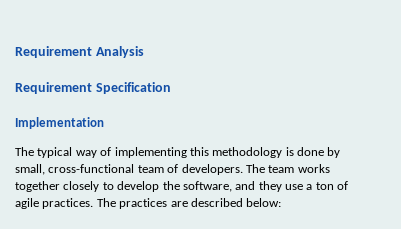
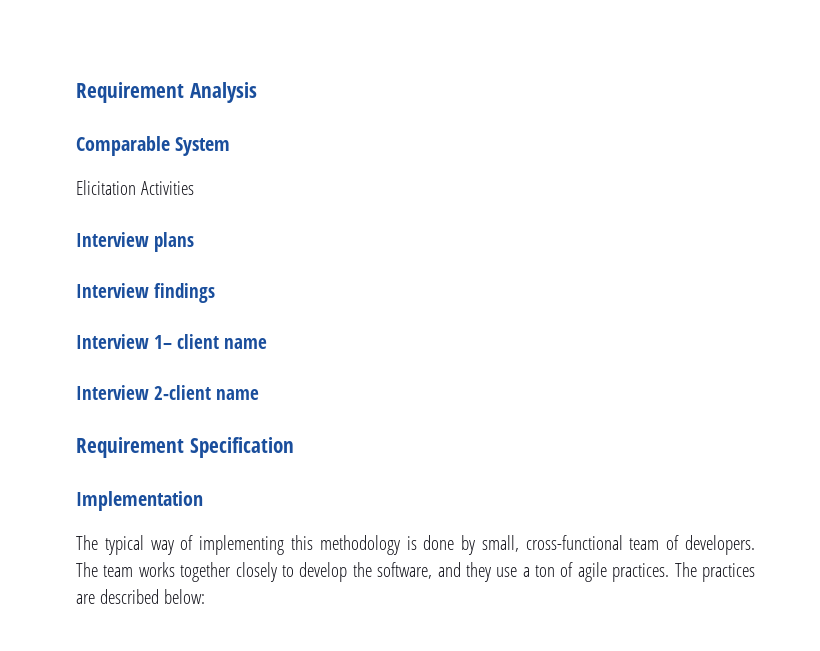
(144, 52) none -> [76,136,231,156] [76,180,194,195] [76,232,194,252] [76,283,215,303] [76,334,267,349] [76,385,259,400] // Comparable System // Elicitation Activities // Interview plans // Interview findings // Interview 1– client name // Interview 2-client name

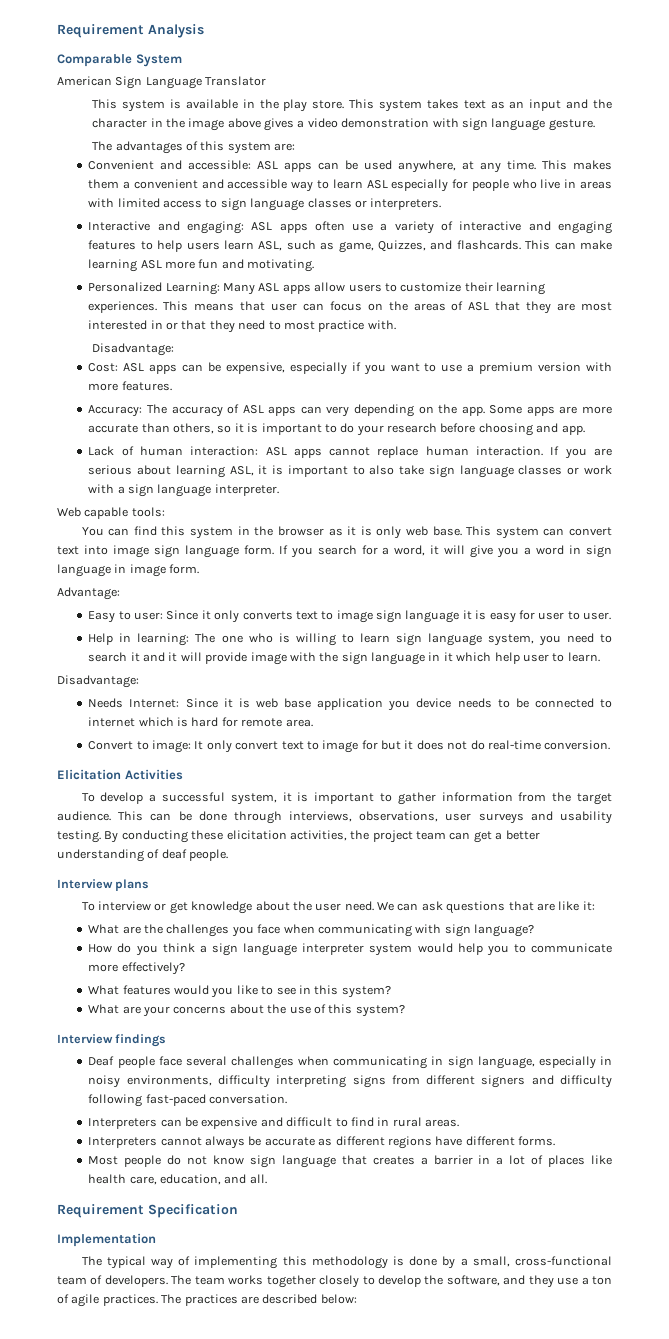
[76,180,194,195] [76,232,194,252] [76,283,215,303] [76,334,267,349] [76,385,259,400] Elicitation Activities // Interview plans // Interview findings // Interview 1– client name // Interview 2-client name -> [57,76,267,89] [92,99,612,112] [92,118,595,131] [92,141,296,154] [88,160,613,173] [88,179,612,192] [88,198,442,211] [88,221,612,234] [88,240,612,253] [88,259,315,272] [88,282,546,295] [88,301,612,314] [88,320,396,333] [92,343,175,356] [88,362,612,375] [88,381,172,391] [88,404,613,417] [88,423,585,436] [88,446,612,459] [88,465,613,478] [88,484,279,497] [57,507,165,519] [81,526,612,539] [57,545,613,558] [57,564,200,577] [57,587,120,600] [88,610,612,623] [88,633,612,646] [88,652,600,665] [57,675,139,688] [88,698,612,711] [88,717,313,727] [88,740,611,753] [57,769,183,780] [81,792,613,805] [57,811,612,824] [57,830,540,843] [57,849,229,862] [57,879,150,891] [81,901,595,914] [88,924,535,937] [88,943,612,956] [88,962,185,975] [88,985,391,998] [88,1004,405,1017] [57,1034,167,1047] [88,1056,612,1069] [88,1075,613,1088] [88,1094,288,1107] [88,1117,460,1129] [88,1136,556,1149] [88,1155,612,1168] [88,1174,267,1185] American Sign Language Translator // This system is available in the play store. This system takes text as an input and the character in the image above gives a video demonstration with sign language gesture. // The advantages of this system are: // Convenient and accessible: ASL apps can be used anywhere, at any time. This makes them a convenient and accessible way to learn ASL especially for people who live in areas with limited access to sign language classes or interpreters. // Interactive and engaging: ASL apps often use a variety of interactive and engaging features to help users learn ASL, such as game, Quizzes, and flashcards. This can make learning ASL more fun and motivating. // Personalized Learning: Many ASL apps allow users to customize their learning experiences. This means that user can focus on the areas of ASL that they are most interested in or that they need to most practice with. // Disadvantage: // Cost: ASL apps can be expensive, especially if you want to use a premium version with more features. // Accuracy: The accuracy of ASL apps can very depending on the app. Some apps are more accurate than others, so it is important to do your research before choosing and app. // Lack of human interaction: ASL apps cannot replace human interaction. If you are serious about learning ASL, it is important to also take sign language classes or work with a sign language interpreter. // Web capable tools: // You can find this system in the browser as it is only web base. This system can convert text into image sign language form. If you search for a word, it will give you a word in sign language in image form. // Advantage: // Easy to user: Since it only converts text to image sign language it is easy for user to user. // Help in learning: The one who is willing to learn sign language system, you need to search it and it will provide image with the sign language in it which help user to learn. // Disadvantage: // Needs Internet: Since it is web base application you device needs to be connected to internet which is hard for remote area. // Convert to image: It only convert text to image for but it does not do real-time conversion. // Elicitation Activities // To develop a successful system, it is important to gather information from the target audience. This can be done through interviews, observations, user surveys and usability testing. By conducting these elicitation activities, the project team can get a better understanding of deaf people. // Interview plans // To interview or get knowledge about the user need. We can ask questions that are like it: // What are the challenges you face when communicating with sign language? // How do you think a sign language interpreter system would help you to communicate more effectively? // What features would you like to see in this system? // What are your concerns about the use of this system? // Interview findings // Deaf people face several challenges when communicating in sign language, especially in noisy environments, difficulty interpreting signs from different signers and difficulty following fast-paced conversation. // Interpreters can be expensive and difficult to find in rural areas. // Interpreters cannot always be accurate as different regions have different forms. // Most people do not know sign language that creates a barrier in a lot of places like health care, education, and all.
(476, 545) none -> [460,1258,468,1266] a

